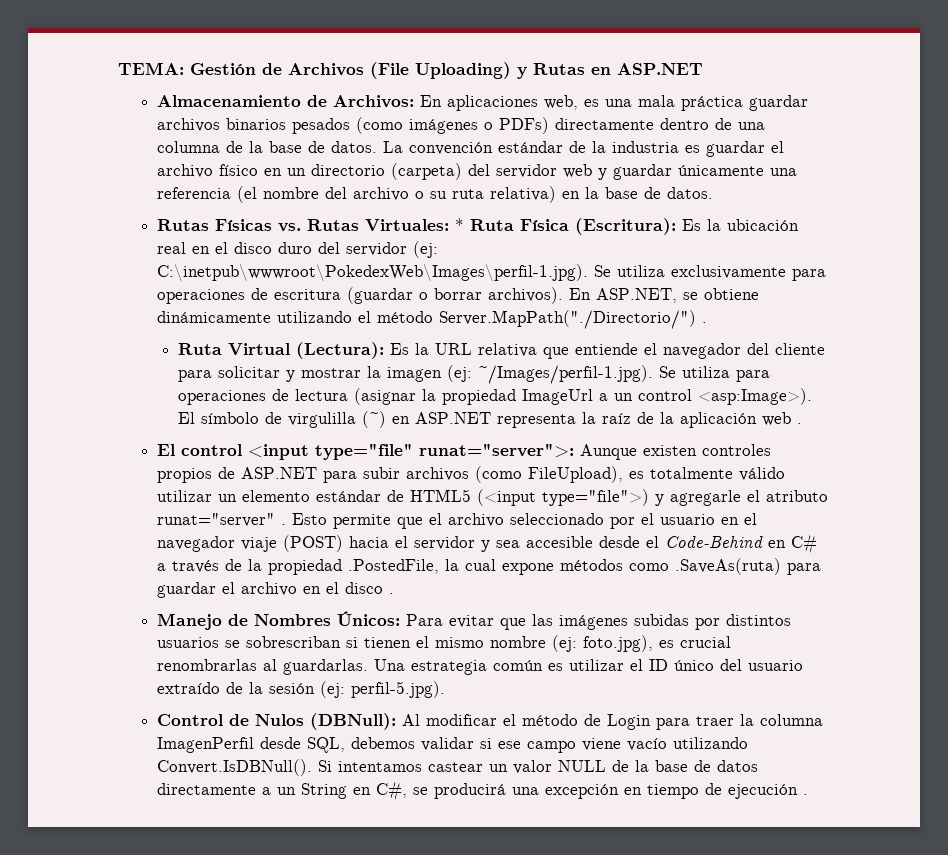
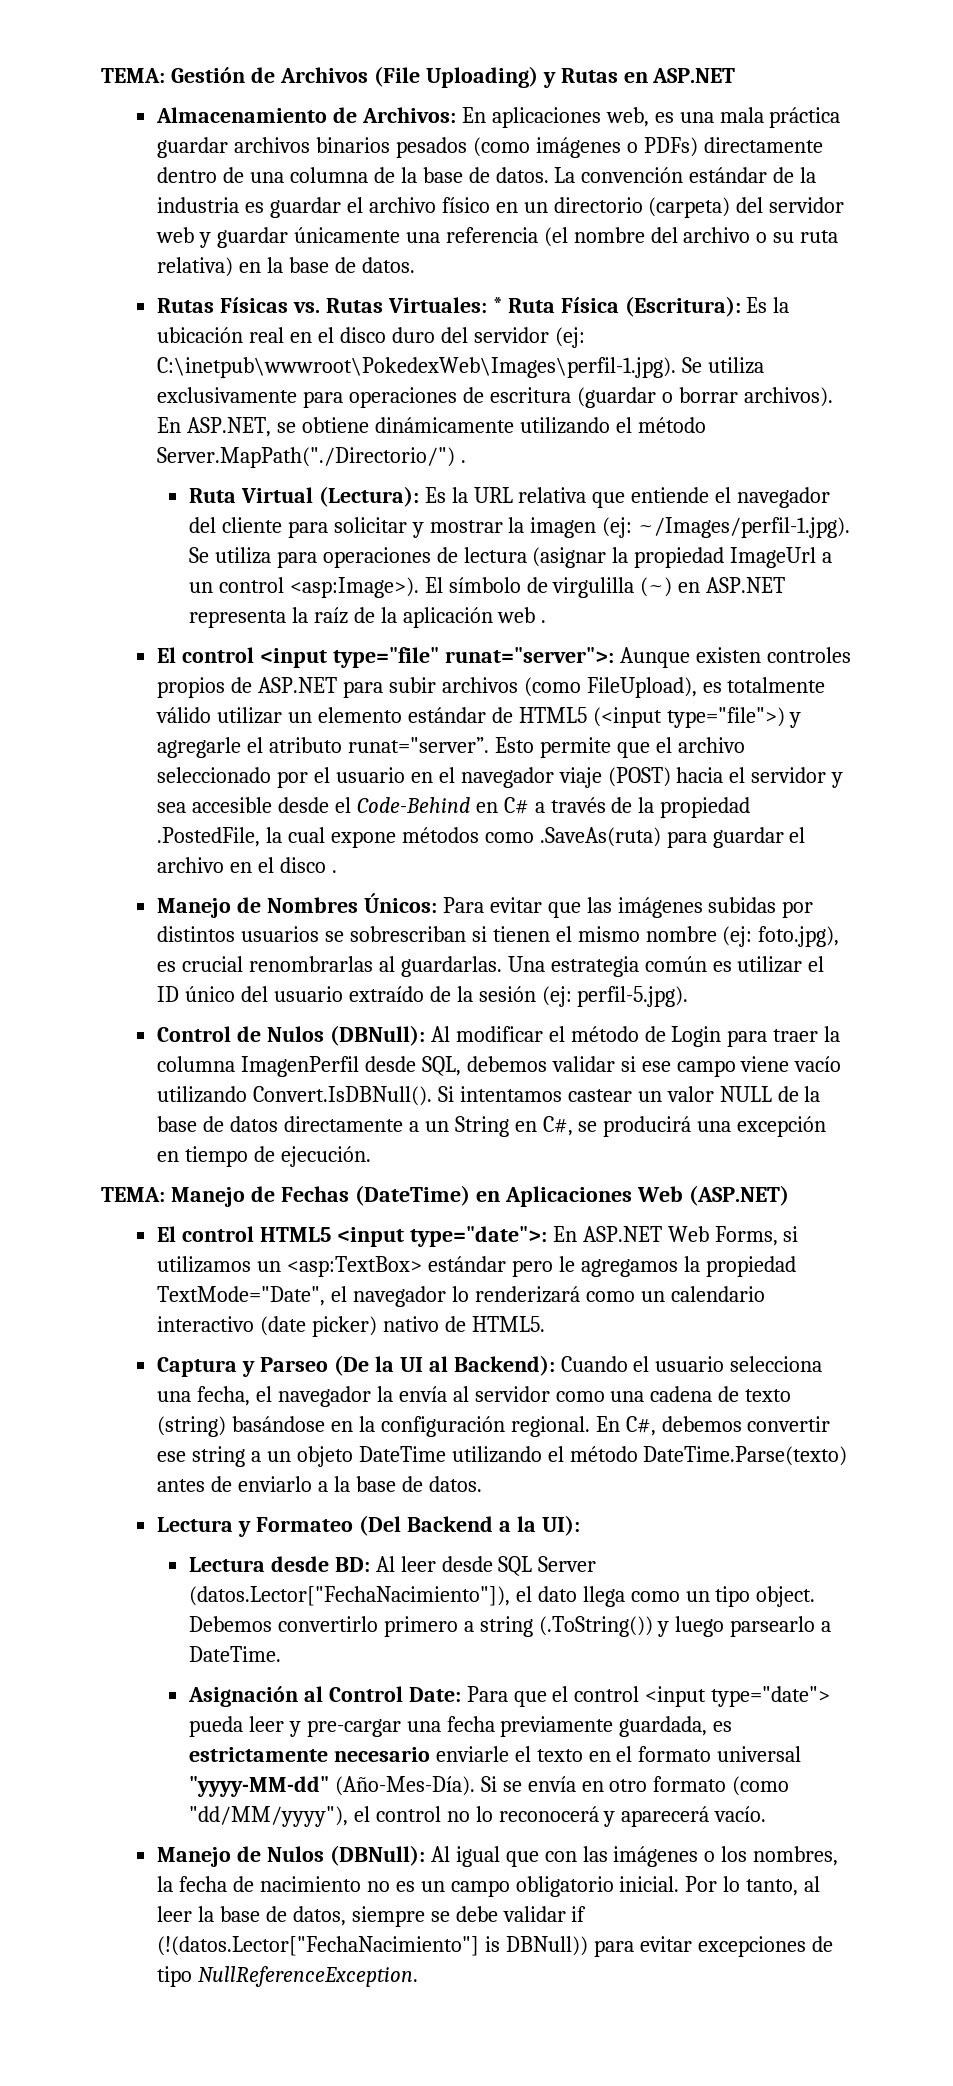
[157,513,287,527] runat="server" . -> [347,737,489,753] runat="server”.
[728,784,809,799] ejecución . -> [280,1146,371,1167] [101,1185,789,1207] [157,1226,799,1247] [157,1256,796,1277] [157,1286,765,1307] [157,1316,545,1337] [157,1355,823,1377] [157,1386,792,1407] [157,1416,831,1437] [157,1446,848,1467] [157,1476,482,1492] [157,1515,580,1537] [188,1556,597,1576] [188,1586,816,1607] [188,1616,832,1637] [188,1646,281,1662] [187,1686,831,1707] [188,1716,733,1737] [188,1746,802,1762] [188,1776,790,1797] [188,1806,767,1827] [157,1845,839,1867] [157,1876,821,1897] [157,1906,587,1927] [157,1936,833,1957] [157,1966,418,1987] ejecución. // TEMA: Manejo de Fechas (DateTime) en Aplicaciones Web (ASP.NET) // El control HTML5 <input type="date">: En ASP.NET Web Forms, si utilizamos un <asp:TextBox> estándar pero le agregamos la propiedad TextMode="Date", el navegador lo renderizará como un calendario interactivo (date picker) nativo de HTML5. // Captura y Parseo (De la UI al Backend): Cuando el usuario selecciona una fecha, el navegador la envía al servidor como una cadena de texto (string) basándose en la configuración regional. En C#, debemos convertir ese string a un objeto DateTime utilizando el método DateTime.Parse(texto) antes de enviarlo a la base de datos. // Lectura y Formateo (Del Backend a la UI): // Lectura desde BD: Al leer desde SQL Server (datos.Lector["FechaNacimiento"]), el dato llega como un tipo object. Debemos convertirlo primero a string (.ToString()) y luego parsearlo a DateTime. // Asignación al Control Date: Para que el control <input type="date"> pueda leer y pre-cargar una fecha previamente guardada, es estrictamente necesario enviarle el texto en el formato universal "yyyy-MM-dd" (Año-Mes-Día). Si se envía en otro formato (como "dd/MM/yyyy"), el control no lo reconocerá y aparecerá vacío. // Manejo de Nulos (DBNull): Al igual que con las imágenes o los nombres, la fecha de nacimiento no es un campo obligatorio inicial. Por lo tanto, al leer la base de datos, siempre se debe validar if (!(datos.Lector["FechaNacimiento"] is DBNull)) para evitar excepciones de tipo NullReferenceException.

